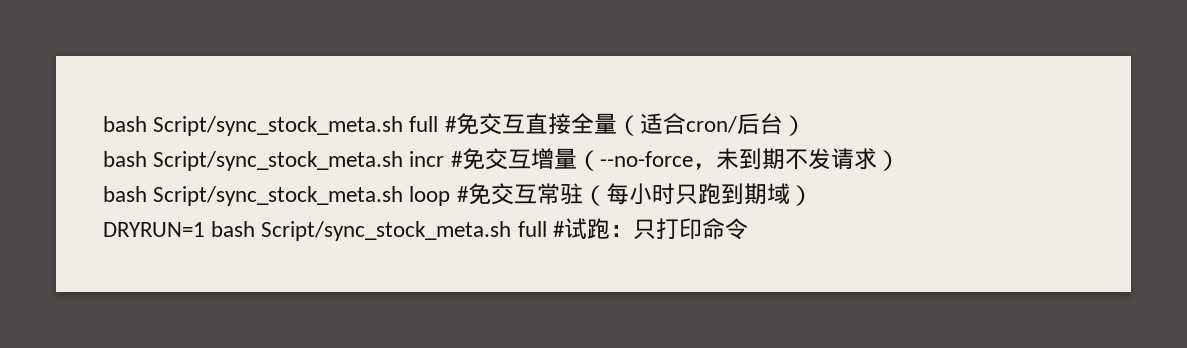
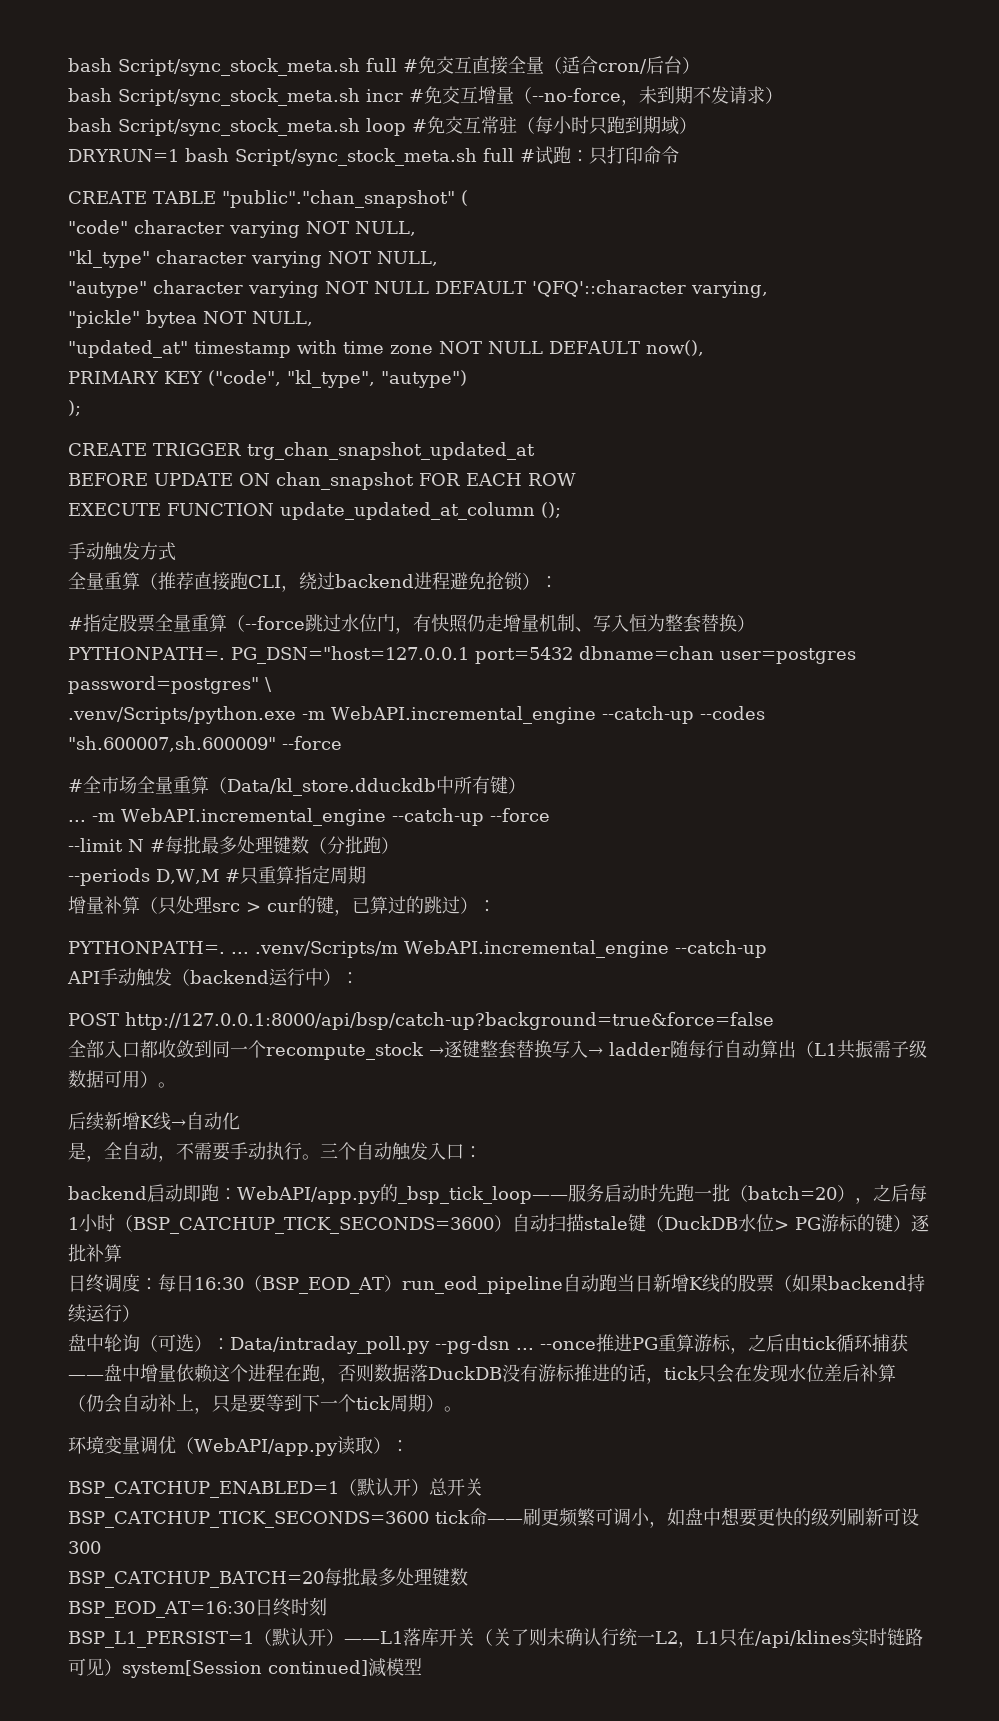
(748, 229) none -> [68,190,468,208] [68,220,416,238] [68,250,438,268] [68,280,768,298] [68,310,313,328] [68,340,704,358] [68,370,467,388] [68,400,81,416] [68,442,535,460] [68,472,576,490] [68,502,561,520] [68,542,176,561] [68,572,558,592] [68,613,755,634] [68,646,856,664] [68,676,272,694] [68,706,765,724] [68,736,342,752] [68,776,526,796] [68,808,550,826] [68,836,399,854] [68,865,366,886] [68,896,496,916] [68,940,767,958] [67,968,359,987] [68,1012,774,1030] [68,1040,927,1060] [68,1070,176,1088] [68,1112,240,1131] [68,1142,482,1162] [68,1184,927,1204] [68,1214,930,1234] [68,1244,122,1262] [68,1274,925,1294] [68,1304,140,1323] [68,1334,908,1354] [68,1364,896,1384] [68,1394,462,1414] [68,1436,409,1456] [68,1478,483,1498] [68,1507,919,1528] [68,1541,101,1554] [68,1568,468,1588] [68,1597,327,1618] [68,1628,923,1648] [68,1658,422,1678] // CREATE TABLE "public"."chan_snapshot" ( // "code" character varying NOT NULL, // "kl_type" character varying NOT NULL, // "autype" character varying NOT NULL DEFAULT 'QFQ'::character varying, // "pickle" bytea NOT NULL, // "updated_at" timestamp with time zone NOT NULL DEFAULT now(), // PRIMARY KEY ("code", "kl_type", "autype") // ); // CREATE TRIGGER trg_chan_snapshot_updated_at // BEFORE UPDATE ON chan_snapshot FOR EACH ROW // EXECUTE FUNCTION update_updated_at_column (); // 手动触发方式 // 全量重算（推荐直接跑CLI，绕过backend进程避免抢锁）： // #指定股票全量重算（--force跳过水位门，有快照仍走增量机制、写入恒为整套替换） // PYTHONPATH=. PG_DSN="host=127.0.0.1 port=5432 dbname=chan user=postgres password=postgres" \ // .venv/Scripts/python.exe -m WebAPI.incremental_engine --catch-up --codes "sh.600007,sh.600009" --force // #全市场全量重算（Data/kl_store.dduckdb中所有键） // ... -m WebAPI.incremental_engine --catch-up --force // --limit N #每批最多处理键数（分批跑） // --periods D,W,M #只重算指定周期 // 增量补算（只处理src > cur的键，已算过的跳过）： // PYTHONPATH=. ... .venv/Scripts/m WebAPI.incremental_engine --catch-up // API手动触发（backend运行中）： // POST http://127.0.0.1:8000/api/bsp/catch-up?background=true&force=false // 全部入口都收敛到同一个recompute_stock →逐键整套替换写入→ ladder随每行自动算出（L1共振需子级数据可用）。 // 后续新增K线→自动化 // 是，全自动，不需要手动执行。三个自动触发入口： // backend启动即跑：WebAPI/app.py的_bsp_tick_loop——服务启动时先跑一批（batch=20），之后每1小时（BSP_CATCHUP_TICK_SECONDS=3600）自动扫描stale键（DuckDB水位> PG游标的键）逐批补算 // 日终调度：每日16:30（BSP_EOD_AT）run_eod_pipeline自动跑当日新增K线的股票（如果backend持续运行） // 盘中轮询（可选）：Data/intraday_poll.py --pg-dsn ... --once推进PG重算游标，之后由tick循环捕获——盘中增量依赖这个进程在跑，否则数据落DuckDB没有游标推进的话，tick只会在发现水位差后补算（仍会自动补上，只是要等到下一个tick周期）。 // 环境变量调优（WebAPI/app.py读取）： // BSP_CATCHUP_ENABLED=1（默认开）总开关 // BSP_CATCHUP_TICK_SECONDS=3600 tick命——刷更频繁可调小，如盘中想要更快的级列刷新可设300 // BSP_CATCHUP_BATCH=20每批最多处理键数 // BSP_EOD_AT=16:30日终时刻 // BSP_L1_PERSIST=1（默认开）——L1落库开关（关了则未确认行统一L2，L1只在/api/klines实时链路可⻅）system[Session continued]減模型

